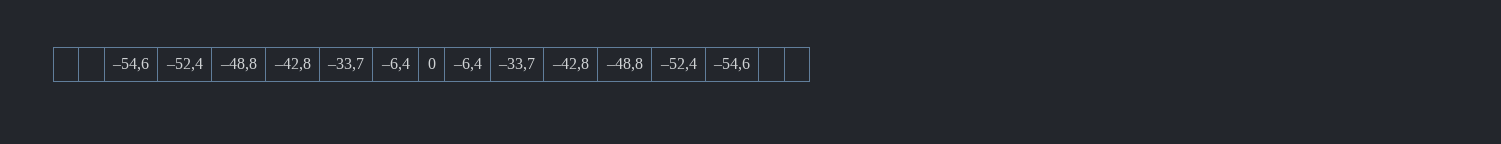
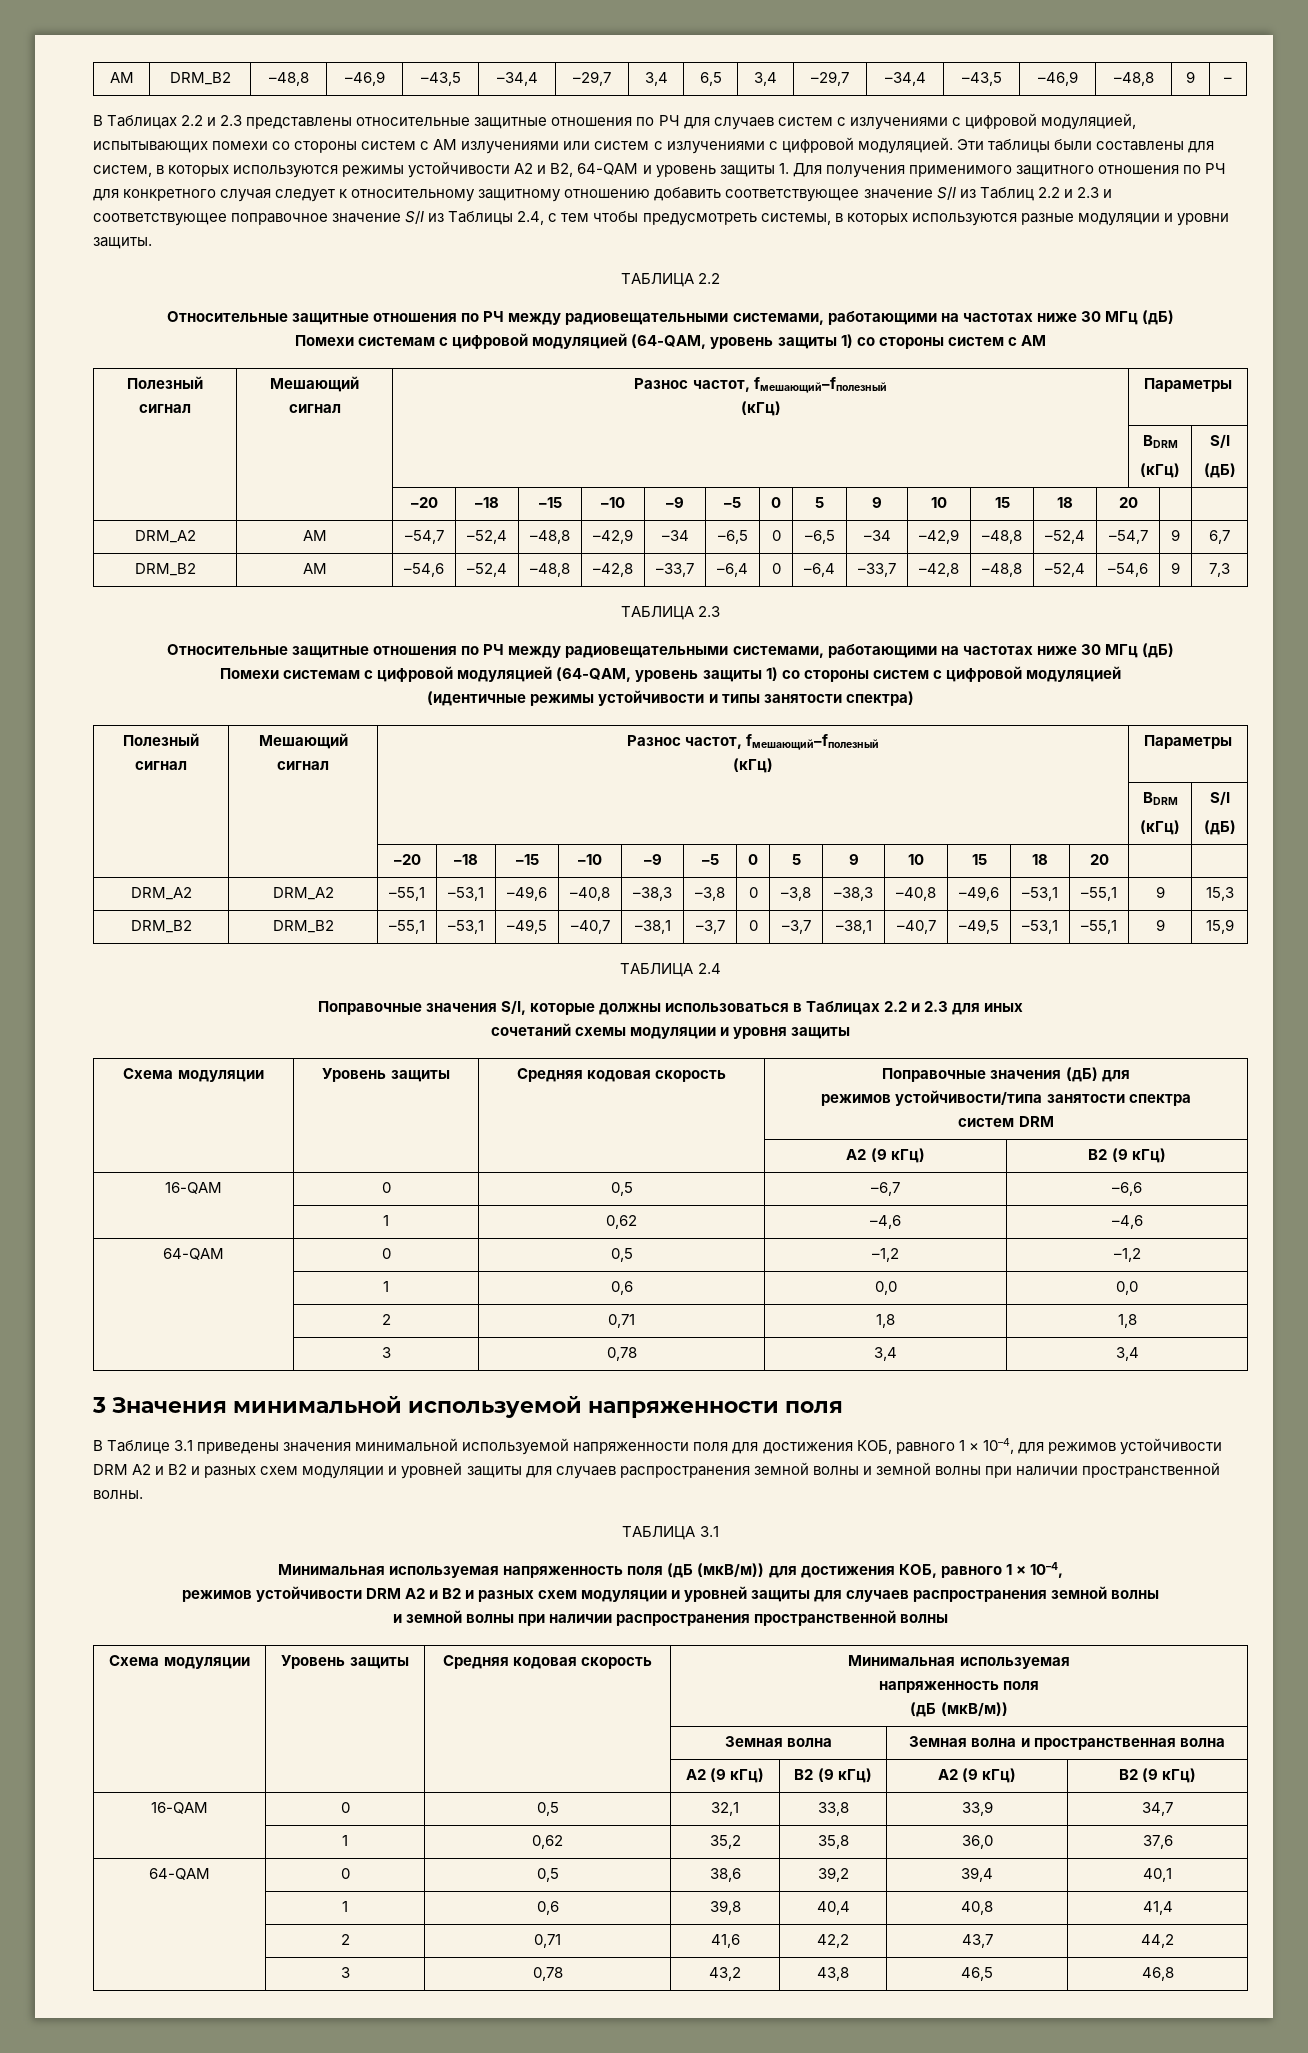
(112, 65) | -> [109,72,134,83] [169,72,231,85] [268,72,309,86] [344,71,385,86] [420,72,461,86] [496,72,538,86] [573,71,611,86] [644,72,668,86] [699,72,722,86] [754,72,777,86] [811,71,849,86] [884,72,926,86] [961,72,1002,86] [1037,71,1078,86] [1113,72,1154,86] [1186,71,1195,83] [1224,77,1232,83] [93,113,1136,130] [93,137,1214,154] [93,161,1226,178] [93,186,1112,202] [93,210,1229,226] [93,237,152,249] [620,273,721,287] [167,310,1174,325] [295,333,1046,349] [127,376,203,389] [139,404,191,413] [270,376,359,392] [288,404,341,413] [634,377,887,393] [740,401,781,416] [1144,378,1232,392] [1142,435,1178,448] [1140,463,1180,478] [1209,434,1230,448] [1203,463,1236,478] [410,497,438,508] [475,497,499,508] [538,497,562,508] [601,497,625,508] [666,497,684,508] [724,497,741,508] [771,497,781,508] [815,497,824,508] [872,497,882,508] [931,497,947,508] [994,497,1010,508] [1057,497,1073,508] [1118,497,1138,508] [134,530,196,543] [302,530,327,541] [404,530,444,544] [467,530,507,544] [530,530,570,544] [593,529,633,544] [661,530,689,541] [717,530,748,544] [771,530,781,541] [804,530,835,544] [863,530,891,541] [919,529,959,544] [982,530,1022,544] [1045,530,1085,544] [1108,530,1148,544] [1171,529,1180,541] [1209,530,1230,544] [134,563,196,576] [302,563,327,574] AM | DRM_B2 | –48,8 | –46,9 | –43,5 | –34,4 | –29,7 | 3,4 | 6,5 | 3,4 | –29,7 | –34,4 | –43,5 | –46,9 | –48,8 | 9 | – // В Таблицах 2.2 и 2.3 представлены относительные защитные отношения по РЧ для случаев систем с излучениями с цифровой модуляцией, испытывающих помехи со стороны систем с АМ излучениями или систем с излучениями с цифровой модуляцией. Эти таблицы были составлены для систем, в которых используются режимы устойчивости A2 и B2, 64-QAM и уровень защиты 1. Для получения применимого защитного отношения по РЧ для конкретного случая следует к относительному защитному отношению добавить соответствующее значение S/I из Таблиц 2.2 и 2.3 и соответствующее поправочное значение S/I из Таблицы 2.4, с тем чтобы предусмотреть системы, в которых используются разные модуляции и уровни защиты. // ТАБЛИЦА 2.2 // Относительные защитные отношения по РЧ между радиовещательными системами, работающими на частотах ниже 30 МГц (дБ) // Помехи системам с цифровой модуляцией (64-QAM, уровень защиты 1) со стороны систем с AM // Полезный сигнал | Мешающий сигнал | Разнос частот, fмешающий–fполезный // (кГц) | Параметры // | | | BDRM // (кГц) | S/I // (дБ) // | | –20 | –18 | –15 | –10 | –9 | –5 | 0 | 5 | 9 | 10 | 15 | 18 | 20 | | // DRM_A2 | AM | –54,7 | –52,4 | –48,8 | –42,9 | –34 | –6,5 | 0 | –6,5 | –34 | –42,9 | –48,8 | –52,4 | –54,7 | 9 | 6,7 // DRM_B2 | AM
(750, 65) | -> [1171,562,1180,574] [1209,563,1230,577] [620,606,721,620] [167,643,1174,658] [220,666,1121,682] [427,690,914,706] [123,733,199,746] [135,761,187,770] [258,733,348,749] [277,761,329,770] [626,734,880,750] [732,758,773,773] [1144,735,1232,749] [1142,792,1178,805] [1140,820,1180,835] [1209,791,1230,805] [1203,820,1236,835] [393,854,421,865] [454,854,478,865] [515,854,539,865] [578,854,602,865] [643,854,662,865] [701,854,719,865] [748,854,758,865] [791,854,801,865] [848,854,859,865] [908,854,924,865] [971,854,987,865] [1032,854,1048,865] [1089,854,1109,865] [130,887,192,900] [272,887,334,900] [389,887,425,901] [448,887,484,901] [507,886,547,901] [570,887,610,901] [633,887,672,901] [695,887,725,901] [748,887,758,898] [781,887,811,901] [834,887,873,901] [896,887,936,901] [959,886,999,901] [1022,887,1058,901] [1081,887,1117,901] [1155,886,1165,898] [1205,887,1234,901] [130,920,192,933] [272,920,334,933] [389,920,425,934] [448,920,484,934] [507,919,547,934] [570,920,610,934] [634,920,671,934] [695,920,725,934] [748,920,758,931] [781,920,811,934] [835,920,872,934] [896,920,936,934] [959,919,999,934] [1022,920,1058,934] [1081,920,1117,934] [1155,919,1165,931] [1205,919,1234,934] [620,963,721,977] [317,1000,1024,1015] [490,1023,851,1039] [123,1068,264,1082] [322,1068,450,1082] [516,1068,727,1082] [882,1067,1130,1082] [821,1090,1191,1106] [958,1116,1054,1127] [846,1148,925,1163] [1088,1148,1166,1163] [165,1182,222,1194] [381,1182,391,1193] [610,1182,633,1196] [871,1182,900,1196] [1112,1182,1142,1196] [383,1215,389,1226] [606,1215,637,1229] [870,1215,901,1229] [1111,1215,1143,1229] [163,1248,224,1260] [381,1248,391,1259] [610,1248,633,1262] [872,1248,899,1262] [1113,1248,1141,1262] [383,1281,389,1292] [610,1281,633,1295] [874,1281,897,1295] [1116,1281,1138,1295] [381,1314,391,1325] [608,1314,635,1328] [876,1314,895,1328] [1117,1314,1137,1328] [381,1347,391,1358] [606,1347,637,1361] [874,1347,897,1361] [1115,1347,1139,1361] [92,1396,843,1418] [93,1438,1222,1455] [93,1462,1221,1479] [93,1490,143,1499] [622,1526,719,1540] [278,1562,1063,1578] [181,1586,1160,1602] [392,1610,949,1626] [109,1655,250,1669] [281,1655,409,1669] [442,1655,653,1669] [848,1655,1070,1669] [878,1681,1040,1693] [910,1702,1008,1717] [724,1736,833,1747] [909,1736,1225,1750] [685,1768,765,1783] [794,1768,872,1783] [937,1768,1017,1783] [1118,1768,1197,1783] [151,1802,208,1814] [340,1802,350,1813] [536,1802,559,1816] [711,1802,739,1816] [817,1802,849,1816] [961,1801,993,1816] [1142,1802,1173,1816] [342,1835,348,1846] [532,1835,563,1849] [709,1835,741,1849] [817,1835,849,1849] [961,1835,993,1849] [1142,1835,1173,1849] [149,1868,210,1880] [340,1868,350,1879] [536,1868,559,1882] [709,1868,741,1882] [817,1867,849,1882] [961,1867,993,1882] [1143,1868,1172,1882] [342,1901,348,1912] [536,1901,559,1915] [709,1900,741,1915] [816,1901,850,1915] [961,1901,993,1915] [1142,1901,1173,1915] [340,1934,350,1945] [534,1934,561,1948] [710,1934,740,1948] [817,1934,849,1948] [961,1934,993,1948] [1141,1934,1174,1948] [340,1967,350,1978] [532,1967,563,1981] [709,1967,741,1981] [817,1967,849,1981] [961,1967,993,1981] [1141,1967,1174,1981] 9 | 7,3 // ТАБЛИЦА 2.3 // Относительные защитные отношения по РЧ между радиовещательными системами, работающими на частотах ниже 30 МГц (дБ) // Помехи системам с цифровой модуляцией (64-QAM, уровень защиты 1) со стороны систем с цифровой модуляцией // (идентичные режимы устойчивости и типы занятости спектра) // Полезный сигнал | Мешающий сигнал | Разнос частот, fмешающий–fполезный // (кГц) | Параметры // | | | BDRM // (кГц) | S/I // (дБ) // | | –20 | –18 | –15 | –10 | –9 | –5 | 0 | 5 | 9 | 10 | 15 | 18 | 20 | | // DRM_A2 | DRM_A2 | –55,1 | –53,1 | –49,6 | –40,8 | –38,3 | –3,8 | 0 | –3,8 | –38,3 | –40,8 | –49,6 | –53,1 | –55,1 | 9 | 15,3 // DRM_B2 | DRM_B2 | –55,1 | –53,1 | –49,5 | –40,7 | –38,1 | –3,7 | 0 | –3,7 | –38,1 | –40,7 | –49,5 | –53,1 | –55,1 | 9 | 15,9 // ТАБЛИЦА 2.4 // Поправочные значения S/I, которые должны использоваться в Таблицах 2.2 и 2.3 для иных // сочетаний схемы модуляции и уровня защиты // Схема модуляции | Уровень защиты | Средняя кодовая скорость | Поправочные значения (дБ) для // режимов устойчивости/типа занятости спектра // систем DRM // | | | A2 (9 кГц) | B2 (9 кГц) // 16-QAM | 0 | 0,5 | –6,7 | –6,6 // | 1 | 0,62 | –4,6 | –4,6 // 64-QAM | 0 | 0,5 | –1,2 | –1,2 // | 1 | 0,6 | 0,0 | 0,0 // | 2 | 0,71 | 1,8 | 1,8 // | 3 | 0,78 | 3,4 | 3,4 // 3 Значения минимальной используемой напряженности поля // В Таблице 3.1 приведены значения минимальной используемой напряженности поля для достижения КОБ, равного 1 × 10–4, для режимов устойчивости DRM A2 и B2 и разных схем модуляции и уровней защиты для случаев распространения земной волны и земной волны при наличии пространственной волны. // ТАБЛИЦА 3.1 // Минимальная используемая напряженность поля (дБ (мкВ/м)) для достижения КОБ, равного 1 × 10–4, // режимов устойчивости DRM A2 и B2 и разных схем модуляции и уровней защиты для случаев распространения земной волны // и земной волны при наличии распространения пространственной волны // Схема модуляции | Уровень защиты | Средняя кодовая скорость | Минимальная используемая // напряженность поля // (дБ (мкВ/м)) // | | | Земная волна | Земная волна и пространственная волна // | | | A2 (9 кГц) | B2 (9 кГц) | A2 (9 кГц) | B2 (9 кГц) // 16-QAM | 0 | 0,5 | 32,1 | 33,8 | 33,9 | 34,7 // | 1 | 0,62 | 35,2 | 35,8 | 36,0 | 37,6 // 64-QAM | 0 | 0,5 | 38,6 | 39,2 | 39,4 | 40,1 // | 1 | 0,6 | 39,8 | 40,4 | 40,8 | 41,4 // | 2 | 0,71 | 41,6 | 42,2 | 43,7 | 44,2 // | 3 | 0,78 | 43,2 | 43,8 | 46,5 | 46,8

